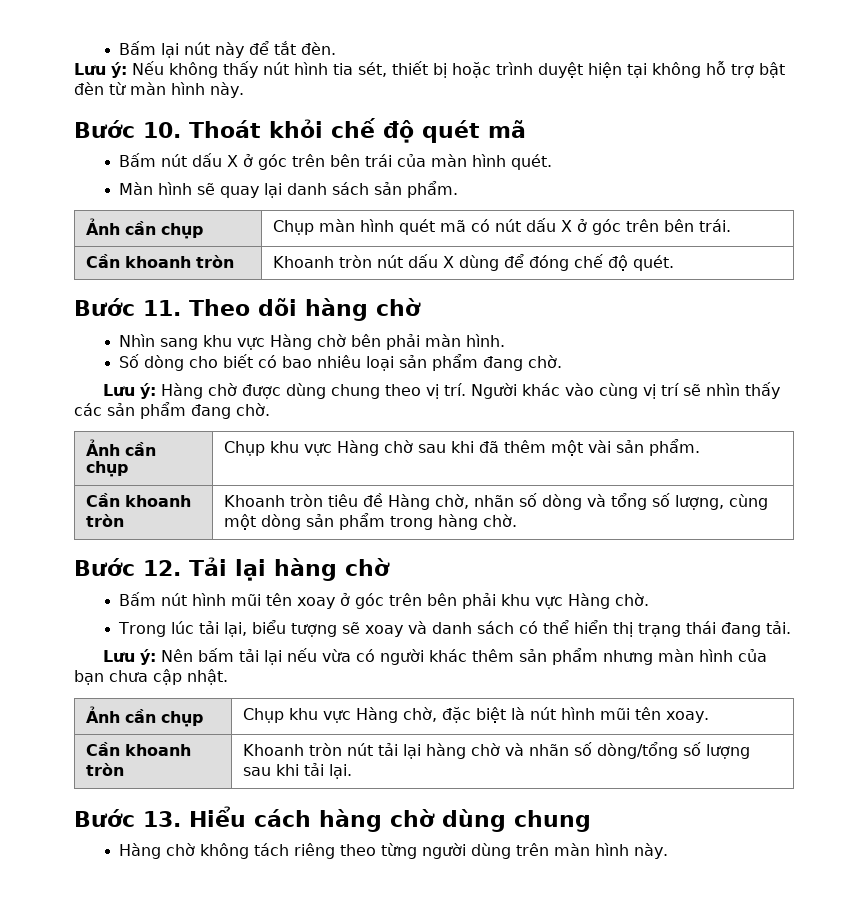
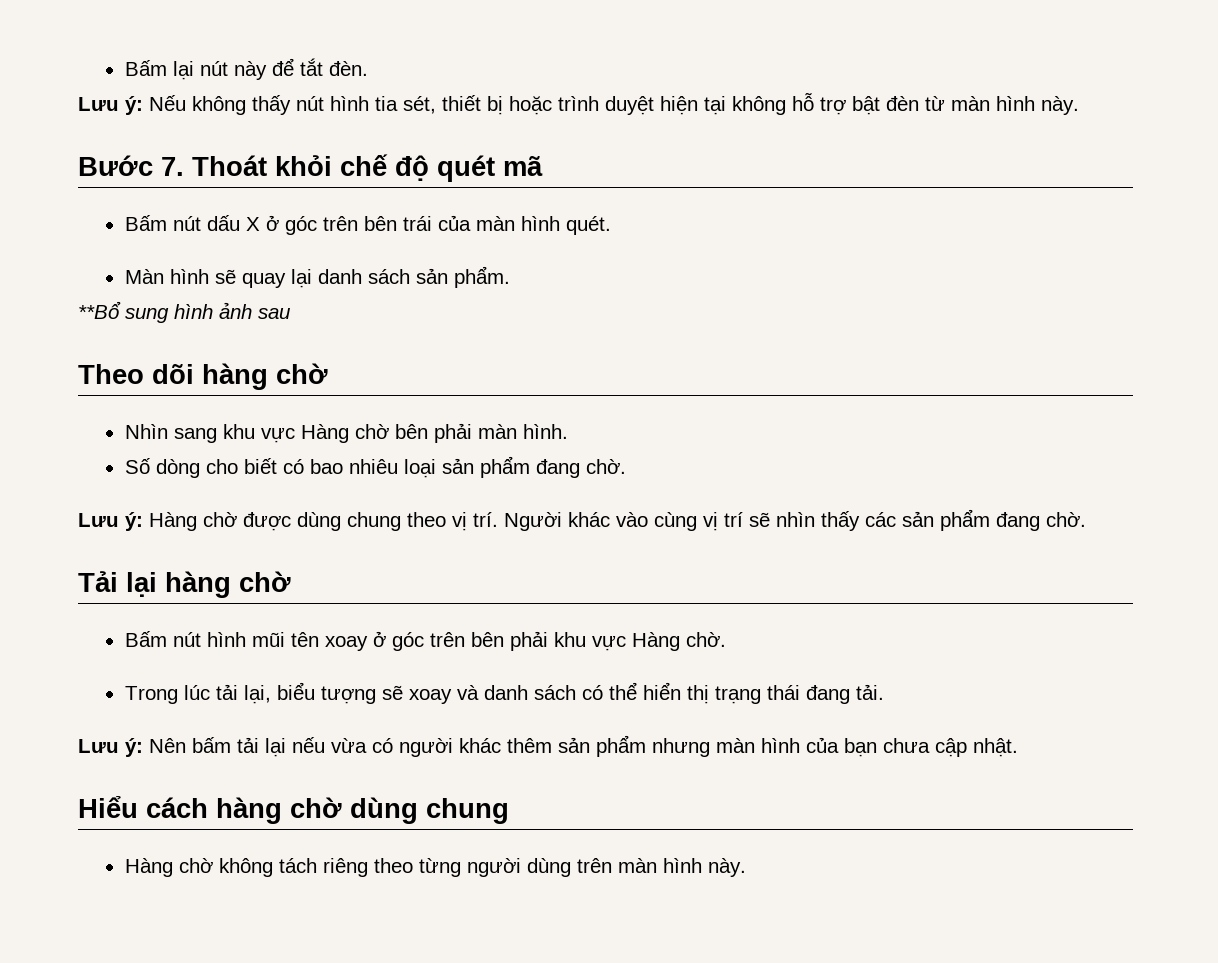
[143,122,181,138] 10. -> [161,157,184,176] 7.
[85,218,203,239] [272,218,731,235] [85,254,234,268] [272,254,674,271] [74,298,181,316] // Ảnh cần chụp | Chụp màn hình quét mã có nút dấu X ở góc trên bên trái. // Cần khoanh tròn | Khoanh tròn nút dấu X dùng để đóng chế độ quét. // Bước 11. -> [78,301,290,323] // **Bổ sung hình ảnh sau //
[85,439,156,456] [85,461,128,477] [223,439,700,456] [85,493,191,507] [85,514,124,527] [223,493,768,510] [223,513,517,530] [74,558,181,576] // Ảnh cần chụp | Chụp khu vực Hàng chờ sau khi đã thêm một vài sản phẩm. // Cần khoanh tròn | Khoanh tròn tiêu đề Hàng chờ, nhãn số dòng và tổng số lượng, cùng một dòng sản phẩm trong hàng chờ. // Bước 12. -> (1086, 519) //
[85,706,203,727] [242,707,709,723] [85,742,191,756] [85,763,124,776] [242,742,750,759] [242,763,352,779] [74,809,181,827] // Ảnh cần chụp | Chụp khu vực Hàng chờ, đặc biệt là nút hình mũi tên xoay. // Cần khoanh tròn | Khoanh tròn nút tải lại hàng chờ và nhãn số dòng/tổng số lượng sau khi tải lại. // Bước 13. -> (1018, 747) //

